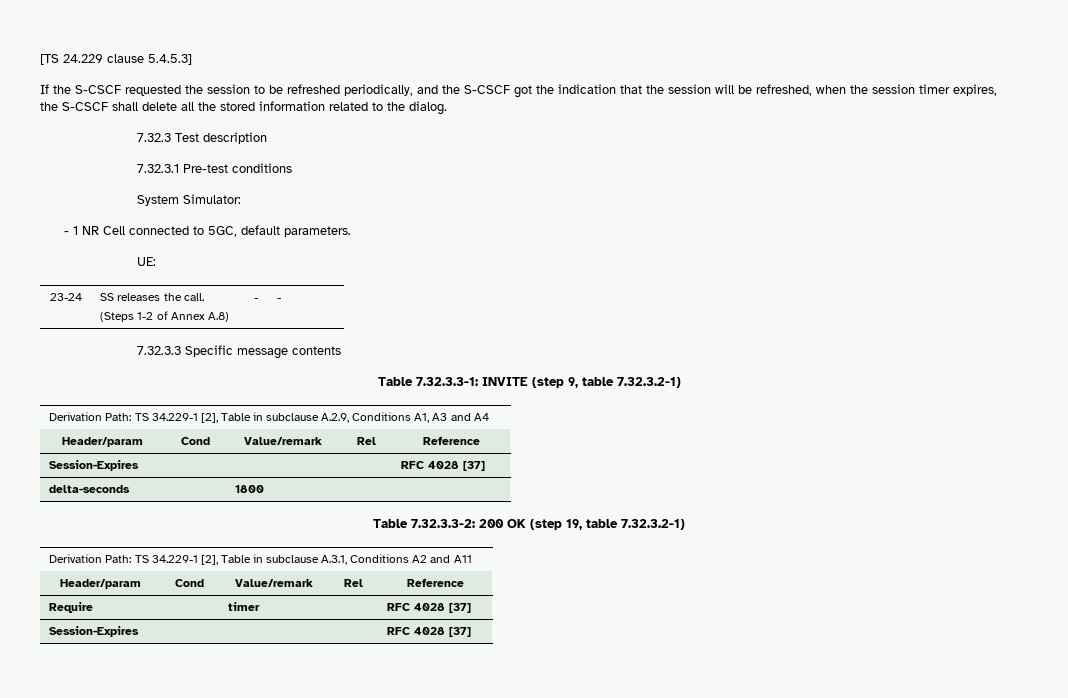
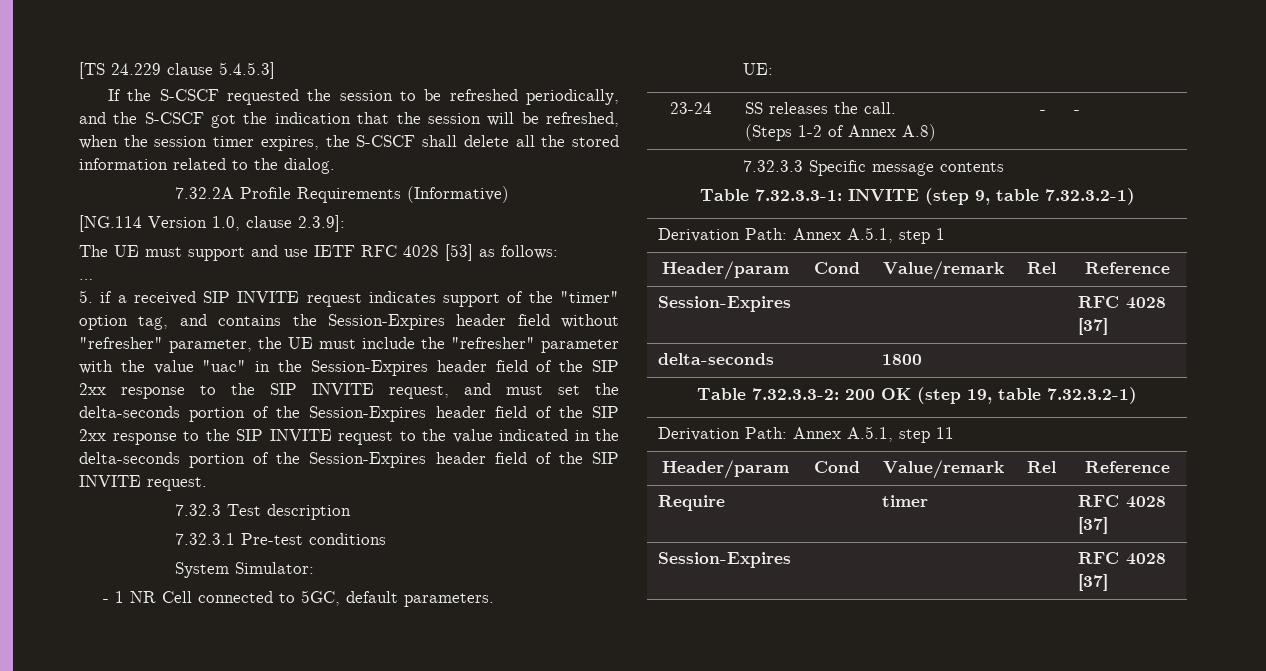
(447, 108) none -> [174,186,509,203] [79,215,345,232] [79,244,558,261] [79,279,93,280] [79,290,619,307] [79,314,619,330] [79,337,619,353] [79,360,619,376] [79,383,619,399] [79,406,619,422] [79,429,619,445] [79,452,619,468] [79,475,207,491] // 7.32.2A Profile Requirements (Informative) // [NG.114 Version 1.0, clause 2.3.9]: // The UE must support and use IETF RFC 4028 [53] as follows: // … // 5. if a received SIP INVITE request indicates support of the "timer" option tag, and contains the Session-Expires header field without "refresher" parameter, the UE must include the "refresher" parameter with the value "uac" in the Session-Expires header field of the SIP 2xx response to the SIP INVITE request, and must set the delta-seconds portion of the Session-Expires header field of the SIP 2xx response to the SIP INVITE request to the value indicated in the delta-seconds portion of the Session-Expires header field of the SIP INVITE request.
[134,412,489,423] TS 34.229-1 [2], Table in subclause A.2.9, Conditions A1, A3 and A4 -> [792,227,945,244] Annex A.5.1, step 1
[134,554,472,565] TS 34.229-1 [2], Table in subclause A.3.1, Conditions A2 and A11 -> [792,426,954,443] Annex A.5.1, step 11

